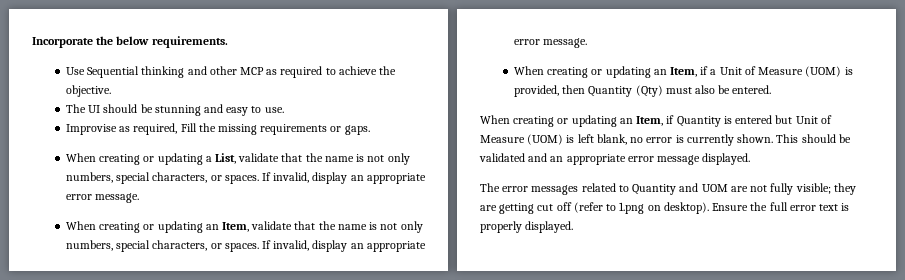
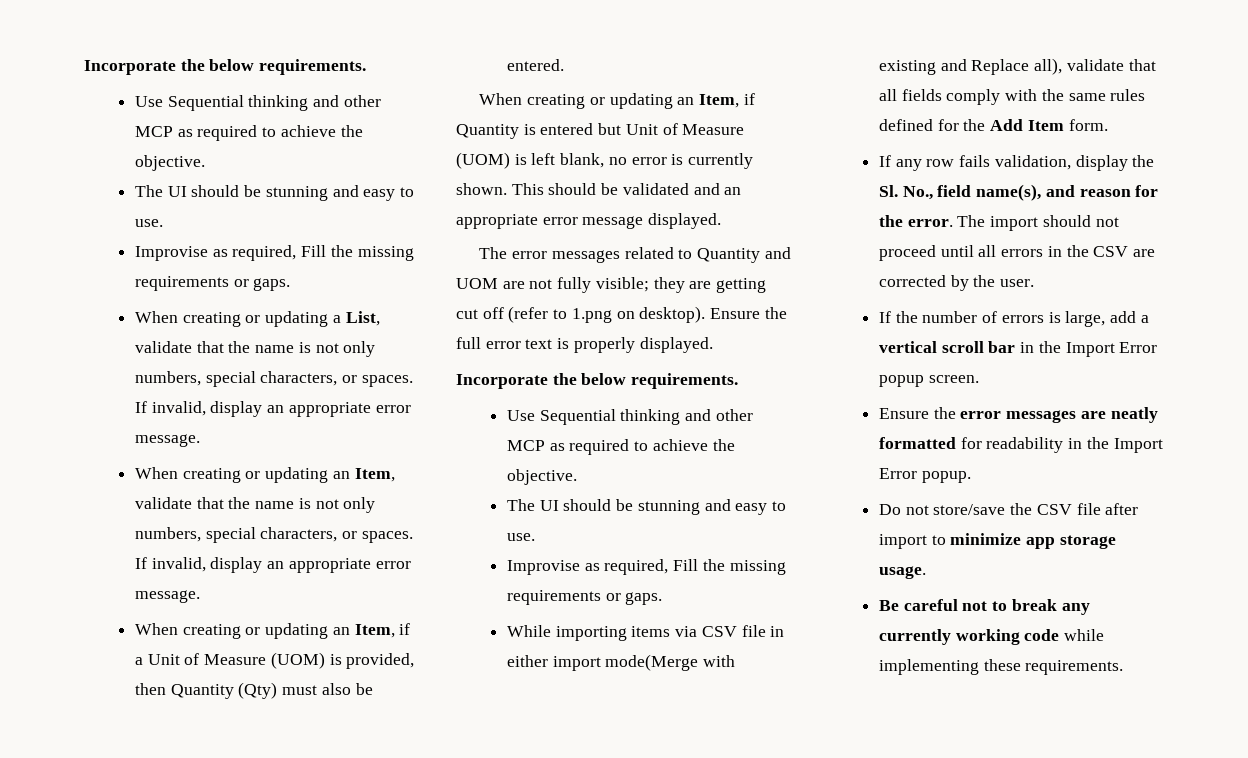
(574, 227) none -> [456,373,739,389] [506,409,753,425] [506,439,735,455] [506,469,577,485] [506,499,787,515] [506,533,535,541] [506,559,786,575] [506,590,663,605] [506,625,785,641] [506,654,736,671] [878,58,1156,75] [878,89,1146,105] [878,119,1108,131] [878,155,1155,171] [878,184,1159,201] [878,215,1119,231] [878,245,1156,261] [878,275,1035,291] [878,311,1149,327] [878,341,1158,357] [878,375,979,387] [878,407,1158,423] [878,437,1163,453] [878,468,971,483] [878,503,1139,515] [878,533,1116,549] [878,566,926,579] [878,599,1090,615] [878,629,1105,645] [878,659,1124,675] // Incorporate the below requirements. // Use Sequential thinking and other MCP as required to achieve the objective. // The UI should be stunning and easy to use. // Improvise as required, Fill the missing requirements or gaps. // While importing items via CSV file in either import mode(Merge with existing and Replace all), validate that all fields comply with the same rules defined for the Add Item form. // If any row fails validation, display the Sl. No., field name(s), and reason for the error. The import should not proceed until all errors in the CSV are corrected by the user. // If the number of errors is large, add a vertical scroll bar in the Import Error popup screen. // Ensure the error messages are neatly formatted for readability in the Import Error popup. // Do not store/save the CSV file after import to minimize app storage usage. // Be careful not to break any currently working code while implementing these requirements.

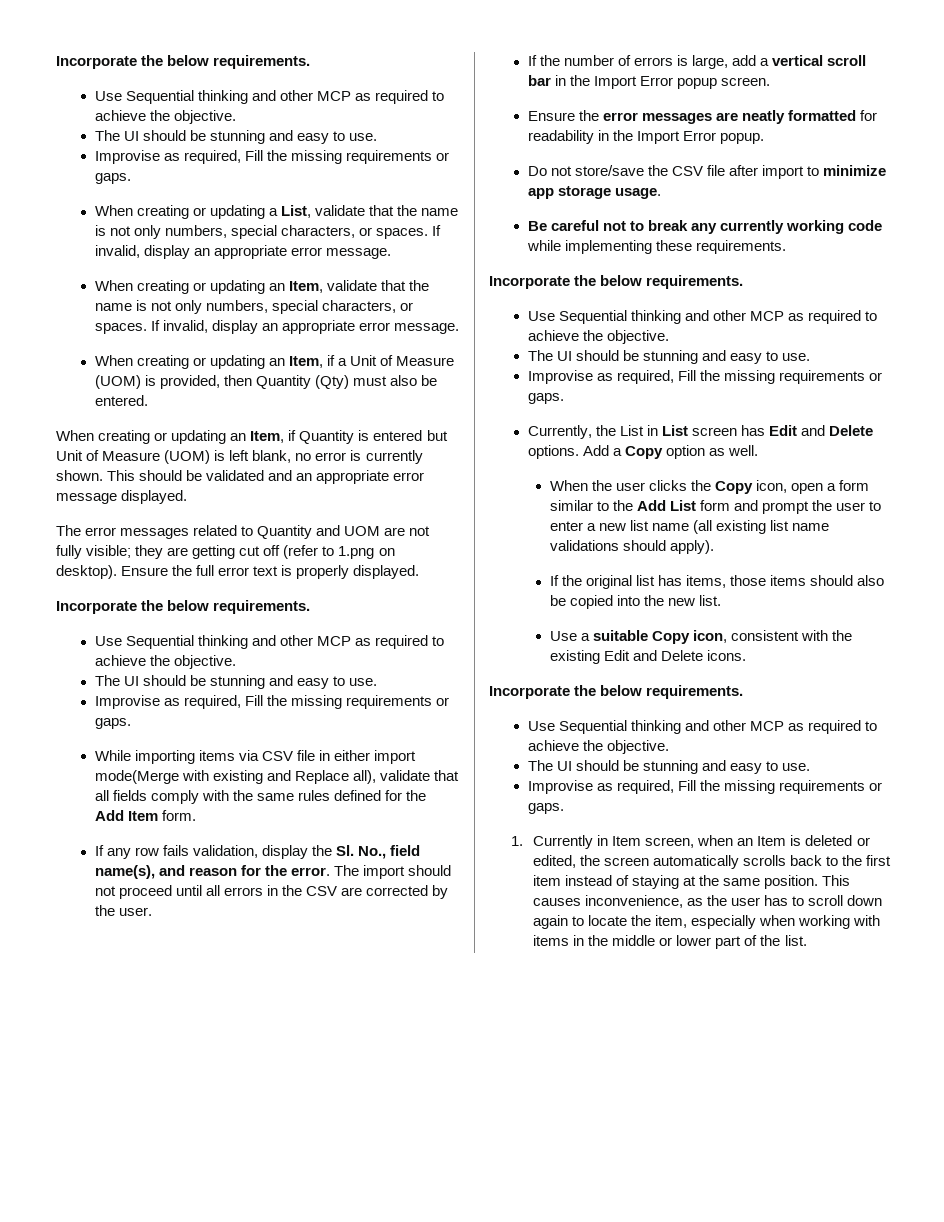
(1124, 667) none -> [489,275,744,289] [527,310,877,324] [527,330,669,344] [527,350,810,364] [527,370,882,384] [527,393,564,404] [527,425,873,439] [527,445,758,459] [549,480,870,494] [549,500,882,514] [549,520,829,534] [549,540,714,554] [549,575,885,589] [549,595,721,609] [549,630,852,644] [549,650,746,664] [489,685,744,699] [527,720,877,734] [527,740,669,754] [527,760,810,774] [527,780,882,794] [527,803,564,814] [511,835,870,849] [533,855,892,869] [533,875,851,889] [533,895,883,908] [533,915,881,929] [533,935,807,949] // Incorporate the below requirements. // Use Sequential thinking and other MCP as required to achieve the objective. // The UI should be stunning and easy to use. // Improvise as required, Fill the missing requirements or gaps. // Currently, the List in List screen has Edit and Delete options. Add a Copy option as well. // When the user clicks the Copy icon, open a form similar to the Add List form and prompt the user to enter a new list name (all existing list name validations should apply). // If the original list has items, those items should also be copied into the new list. // Use a suitable Copy icon, consistent with the existing Edit and Delete icons. // Incorporate the below requirements. // Use Sequential thinking and other MCP as required to achieve the objective. // The UI should be stunning and easy to use. // Improvise as required, Fill the missing requirements or gaps. // 1. Currently in Item screen, when an Item is deleted or edited, the screen automatically scrolls back to the first item instead of staying at the same position. This causes inconvenience, as the user has to scroll down again to locate the item, especially when working with items in the middle or lower part of the list.

